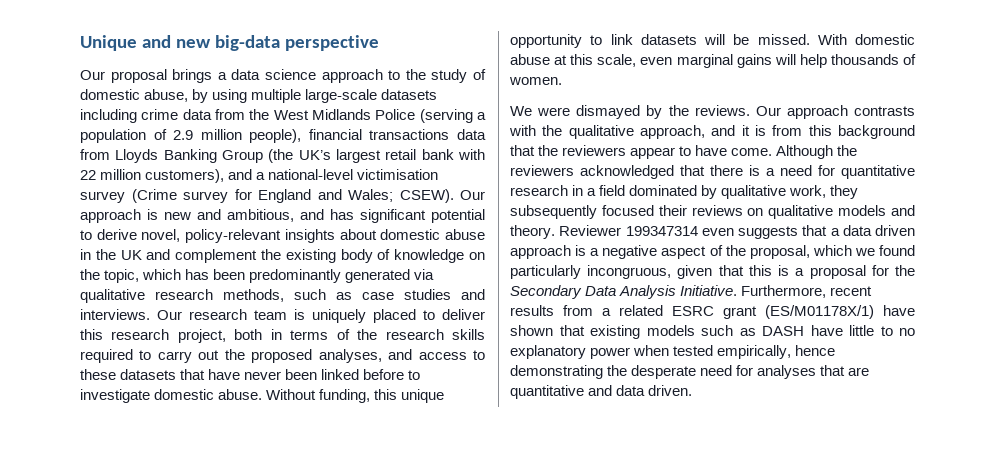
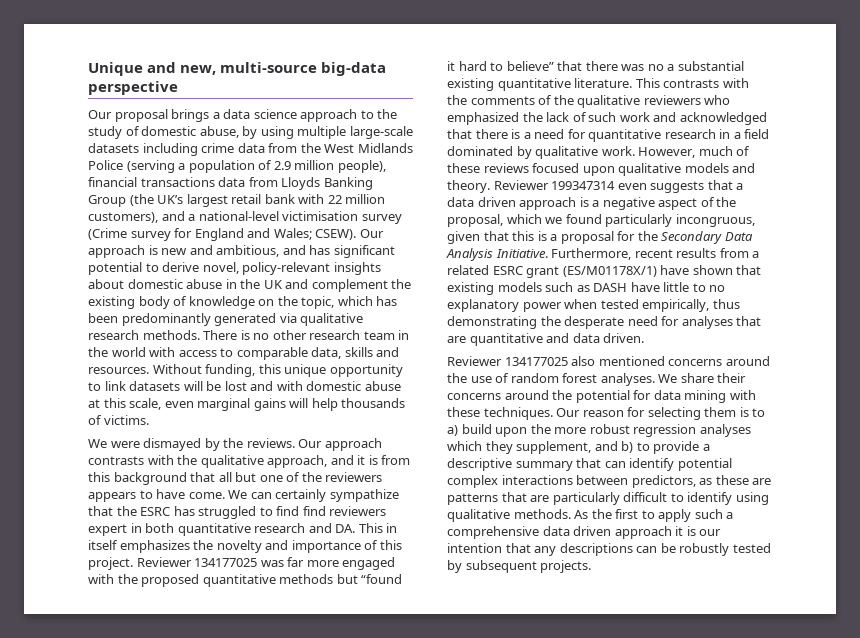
[175,39,211,48] new -> [180,62,318,75] new, multi-source
[223,289,485,302] [80,309,485,323] [80,329,486,343] [80,349,486,363] [80,369,421,380] [80,389,263,403] methods, such as case studies and interviews. Our research team is uniquely placed to deliver this research project, both in terms of the research skills required to carry out the proposed analyses, and access to these datasets that have never been linked before to investigate domestic abuse. -> [142,330,410,340] [88,347,400,360] [88,367,149,374] methods. There is no other research team in the world with access to comparable data, skills and resources.
[757,34,847,45] missed. With -> [224,381,303,391] lost and with
[509,77,562,85] women. -> [103,415,149,425] victims.
[538,145,676,159] the reviewers appear -> [218,472,383,482] [88,492,136,502] all but one of the reviewers appears
[776,145,858,159] [510,165,574,176] Although the reviewers -> [228,489,399,502] [88,506,387,519] [88,523,398,536] [88,540,402,553] [88,557,396,570] [88,574,403,587] [447,61,744,71] [447,78,749,91] [447,95,731,108] [447,112,677,125] We can certainly sympathize that the ESRC has struggled to find find reviewers expert in both quantitative research and DA. This in itself emphasizes the novelty and importance of this project. Reviewer 134177025 was far more engaged with the proposed quantitative methods but “found it hard to believe” that there was no a substantial existing quantitative literature. This contrasts with the comments of the qualitative reviewers who emphasized the lack of such work and
[789,185,859,199] [510,205,764,219] work, they subsequently focused their reviews on -> [601,146,751,158] [447,163,615,176] work. However, much of these reviews focused upon
[795,345,836,356] hence -> [712,299,740,309] thus
(693, 390) none -> [447,356,770,366] [447,373,747,386] [447,390,756,403] [447,407,766,420] [447,424,751,437] [447,441,710,454] [447,458,732,471] [447,475,772,488] [447,492,769,505] [447,509,734,522] [447,526,722,539] [447,543,771,556] [447,560,592,573] // Reviewer 134177025 also mentioned concerns around the use of random forest analyses. We share their concerns around the potential for data mining with these techniques. Our reason for selecting them is to a) build upon the more robust regression analyses which they supplement, and b) to provide a descriptive summary that can identify potential complex interactions between predictors, as these are patterns that are particularly difficult to identify using qualitative methods. As the first to apply such a comprehensive data driven approach it is our intention that any descriptions can be robustly tested by subsequent projects.

